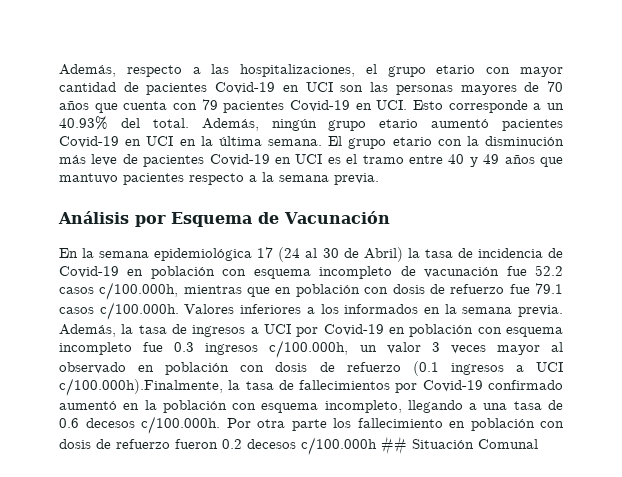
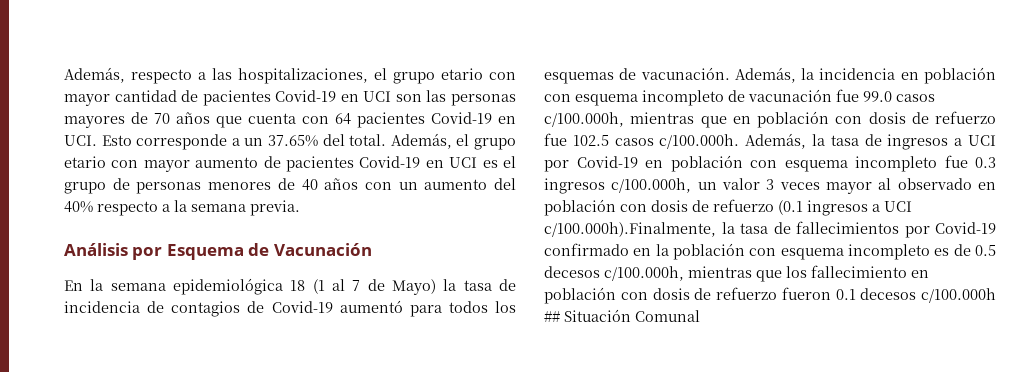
[201,99,218,110] 79 -> [335,113,351,125] 64
[59,116,108,130] 40.93% -> [268,135,318,147] 37.65%
[271,119,563,131] [59,136,565,149] [59,154,118,166] ningún grupo etario aumentó pacientes Covid-19 en UCI en la última semana. El grupo etario con la disminución más leve -> [456,134,516,150] [64,156,259,172] el grupo etario con mayor aumento
[362,154,563,167] [59,173,184,185] tramo entre 40 y 49 años que mantuvo pacientes -> [64,178,516,194] [64,201,93,213] grupo de personas menores de 40 años con un aumento del 40%
[257,247,403,262] 17 (24 al 30 de Abril) -> [290,279,436,295] 18 (1 al 7 de Mayo)
[59,266,119,278] Covid-19 -> [171,300,516,317] [544,67,896,84] contagios de Covid-19 aumentó para todos los esquemas de vacunación. Además, la incidencia
[535,265,563,276] 52.2 -> [863,91,892,102] 99.0
[535,283,564,294] 79.1 -> [572,135,609,146] 102.5
[184,304,563,317] Valores inferiores a los informados en la semana previa. -> (740, 141) none
[59,401,117,410] aumentó -> (629, 249) none
[324,400,563,413] [59,416,327,434] incompleto, llegando a una tasa de 0.6 decesos c/100.000h. Por otra parte -> [848,244,996,260] [544,266,782,282] incompleto es de 0.5 decesos c/100.000h, mientras que
[222,439,242,449] 0.2 -> [835,289,856,300] 0.1

